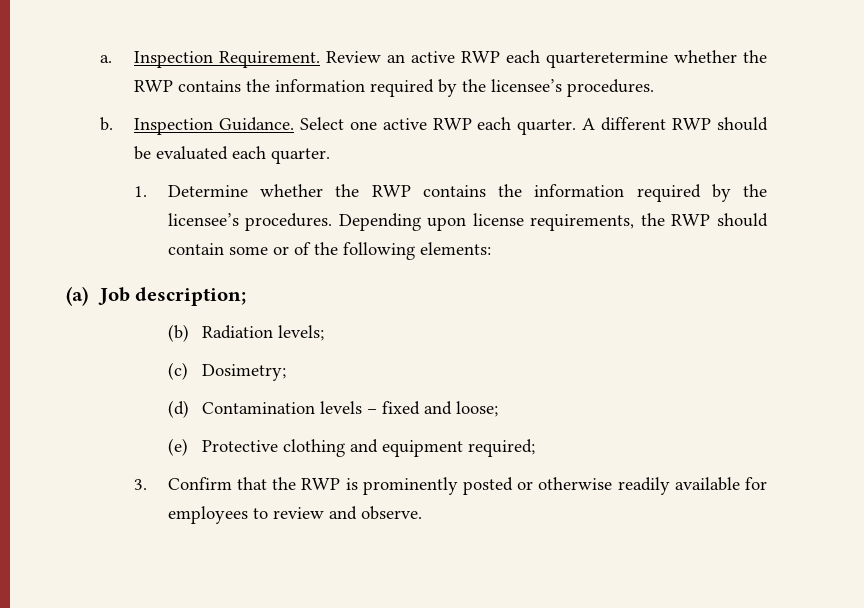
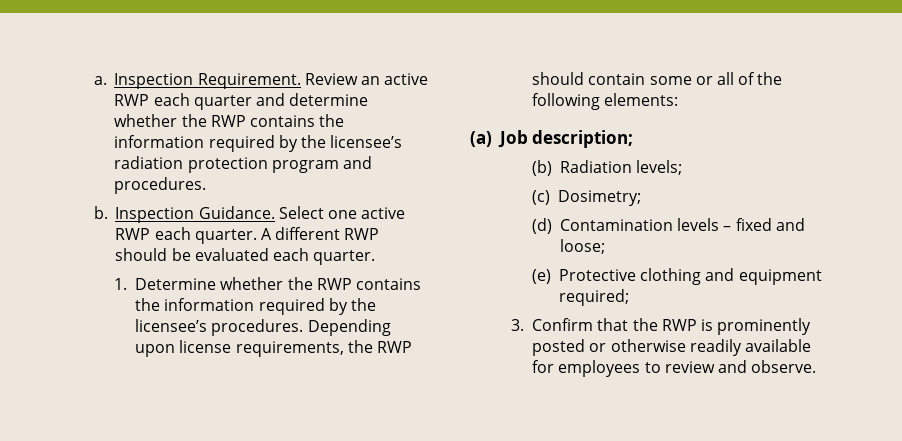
[545,51,668,68] quarteretermine -> [193,93,369,110] quarter and determine
(562, 85) none -> [114,156,373,173] radiation protection program and
(289, 250) none -> [716,72,734,85] all

